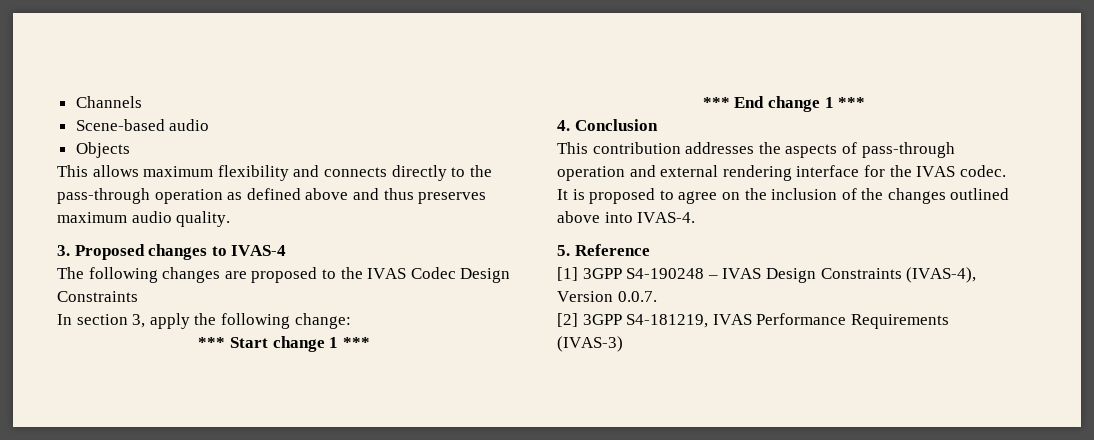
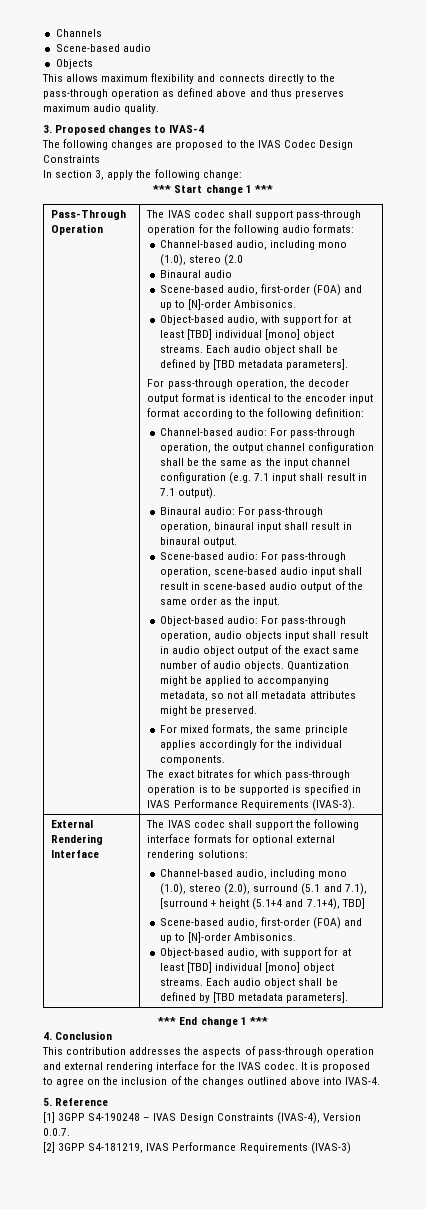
(370, 342) none -> [51,210,127,220] [51,224,104,235] [146,210,361,220] [147,224,354,235] [160,240,348,250] [160,254,244,266] [160,270,233,278] [160,284,363,296] [160,299,297,310] [160,314,351,325] [160,329,335,340] [160,345,338,355] [160,359,349,370] [147,379,349,389] [147,393,374,404] [147,408,364,419] [160,428,356,438] [160,442,375,453] [160,458,350,468] [160,472,367,484] [160,487,217,499] [160,507,324,517] [160,522,352,532] [160,537,238,547] [160,552,347,562] [160,567,363,577] [160,581,363,592] [160,597,281,607] [160,616,347,626] [160,631,368,641] [160,645,359,656] [160,660,350,671] [160,676,330,686] [160,691,356,701] [160,706,258,716] [160,724,348,735] [160,739,343,750] [160,755,226,765] [146,769,350,780] [147,784,362,795] [147,799,355,811] [51,820,94,828] [51,834,104,845] [51,850,100,858] [146,819,360,830] [147,834,335,845] [147,850,248,860] [160,869,348,879] [160,883,367,895] [160,898,365,910] [160,917,363,929] [160,932,297,943] [160,947,351,958] [160,962,335,973] [160,978,338,988] [160,992,349,1003] // Pass-Through Operation | The IVAS codec shall support pass-through operation for the following audio formats: // Channel-based audio, including mono (1.0), stereo (2.0 // Binaural audio // Scene-based audio, first-order (FOA) and up to [N]-order Ambisonics. // Object-based audio, with support for at least [TBD] individual [mono] object streams. Each audio object shall be defined by [TBD metadata parameters]. // For pass-through operation, the decoder output format is identical to the encoder input format according to the following definition: // Channel-based audio: For pass-through operation, the output channel configuration shall be the same as the input channel configuration (e.g. 7.1 input shall result in 7.1 output). // Binaural audio: For pass-through operation, binaural input shall result in binaural output. // Scene-based audio: For pass-through operation, scene-based audio input shall result in scene-based audio output of the same order as the input. // Object-based audio: For pass-through operation, audio objects input shall result in audio object output of the exact same number of audio objects. Quantization might be applied to accompanying metadata, so not all metadata attributes might be preserved. // For mixed formats, the same principle applies accordingly for the individual components. // The exact bitrates for which pass-through operation is to be supported is specified in IVAS Performance Requirements (IVAS-3). // External Rendering Interface | The IVAS codec shall support the following interface formats for optional external rendering solutions: // Channel-based audio, including mono (1.0), stereo (2.0), surround (5.1 and 7.1), [surround + height (5.1+4 and 7.1+4), TBD] // Scene-based audio, first-order (FOA) and up to [N]-order Ambisonics. // Object-based audio, with support for at least [TBD] individual [mono] object streams. Each audio object shall be defined by [TBD metadata parameters].

